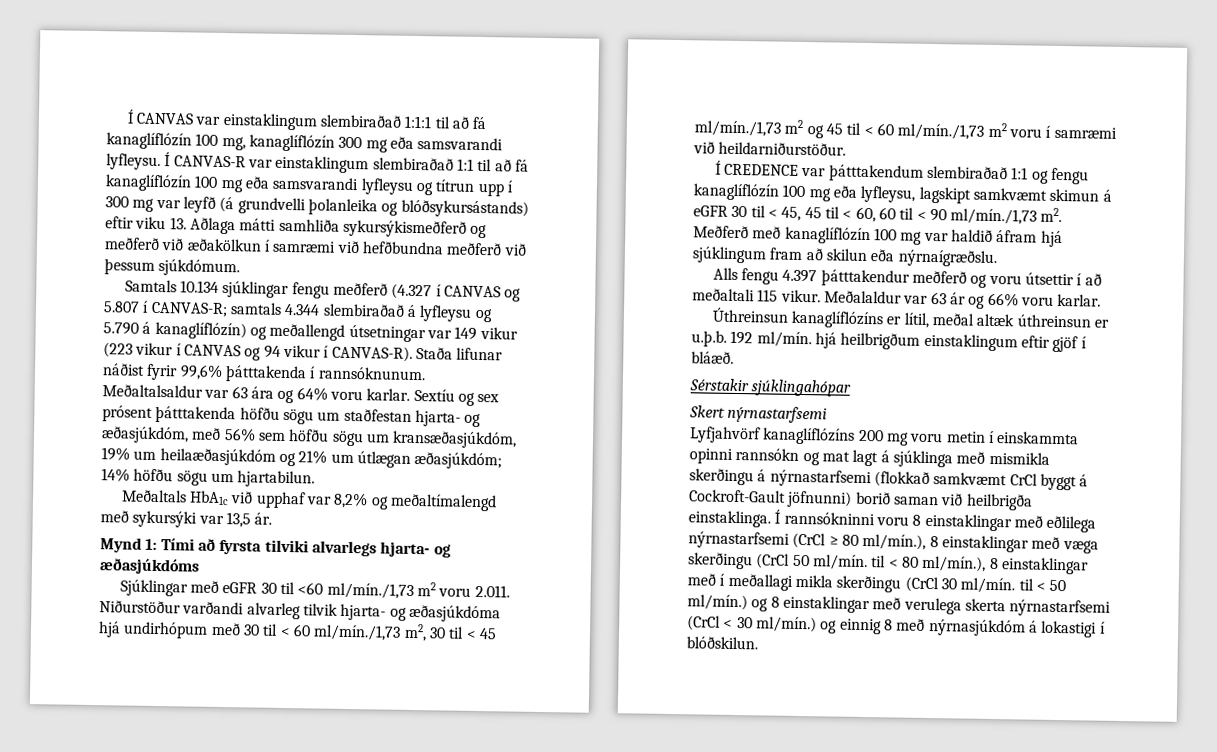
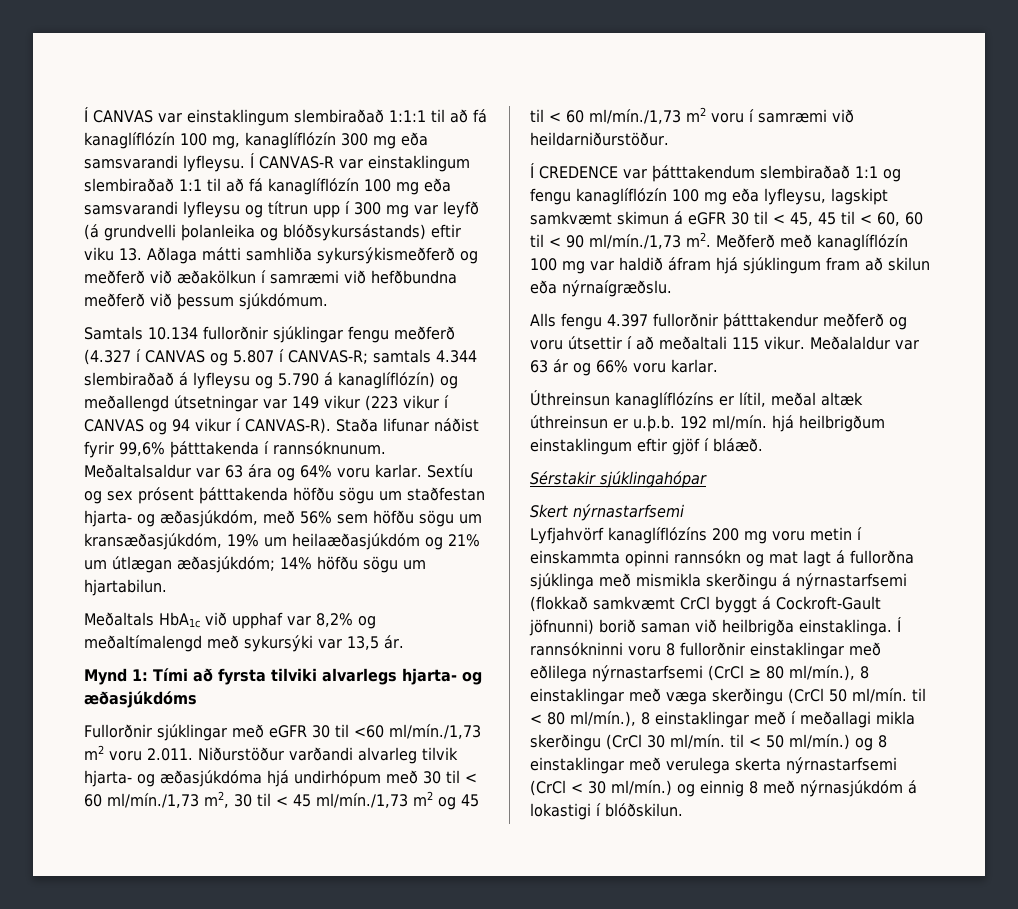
(220, 286) none -> [203,326,268,340] fullorðnir
[119,579,188,597] Sjúklingar -> [84,724,227,741] Fullorðnir sjúklingar
(818, 276) none -> [653,313,718,327] fullorðnir
(890, 456) none -> [850,550,914,564] fullorðna
(922, 520) none -> [680,642,745,656] fullorðnir

